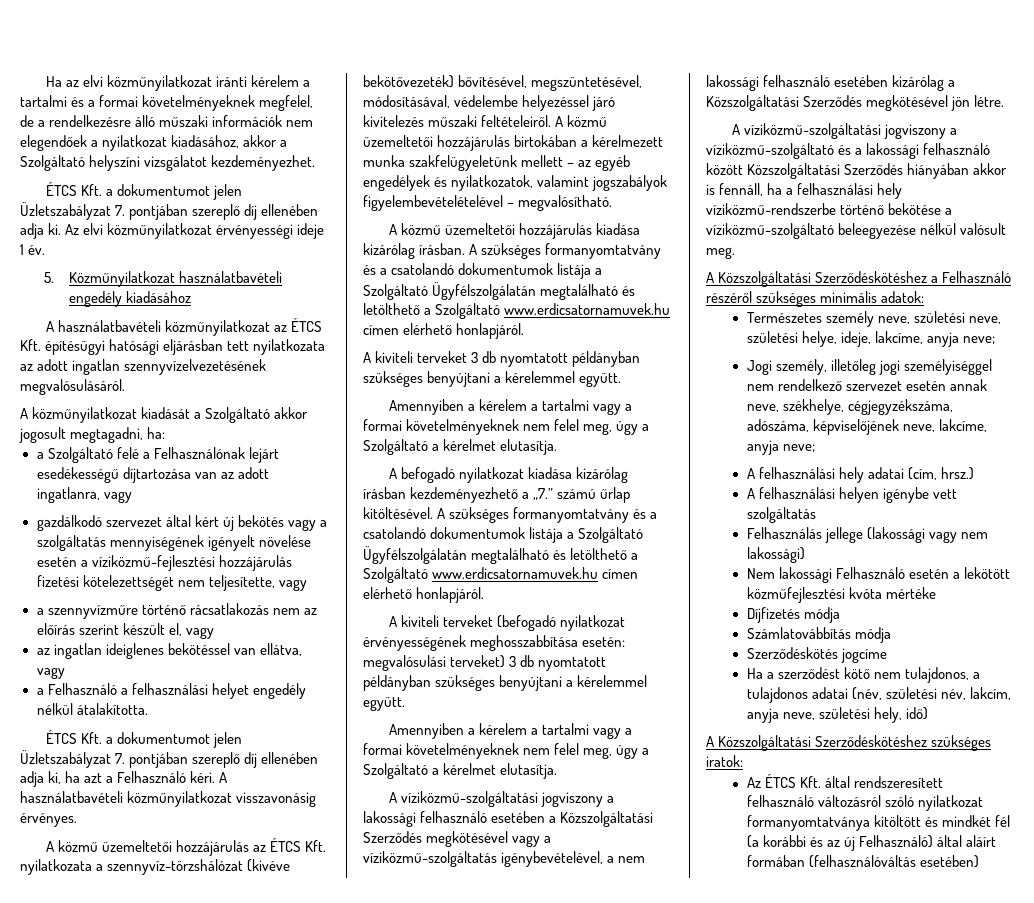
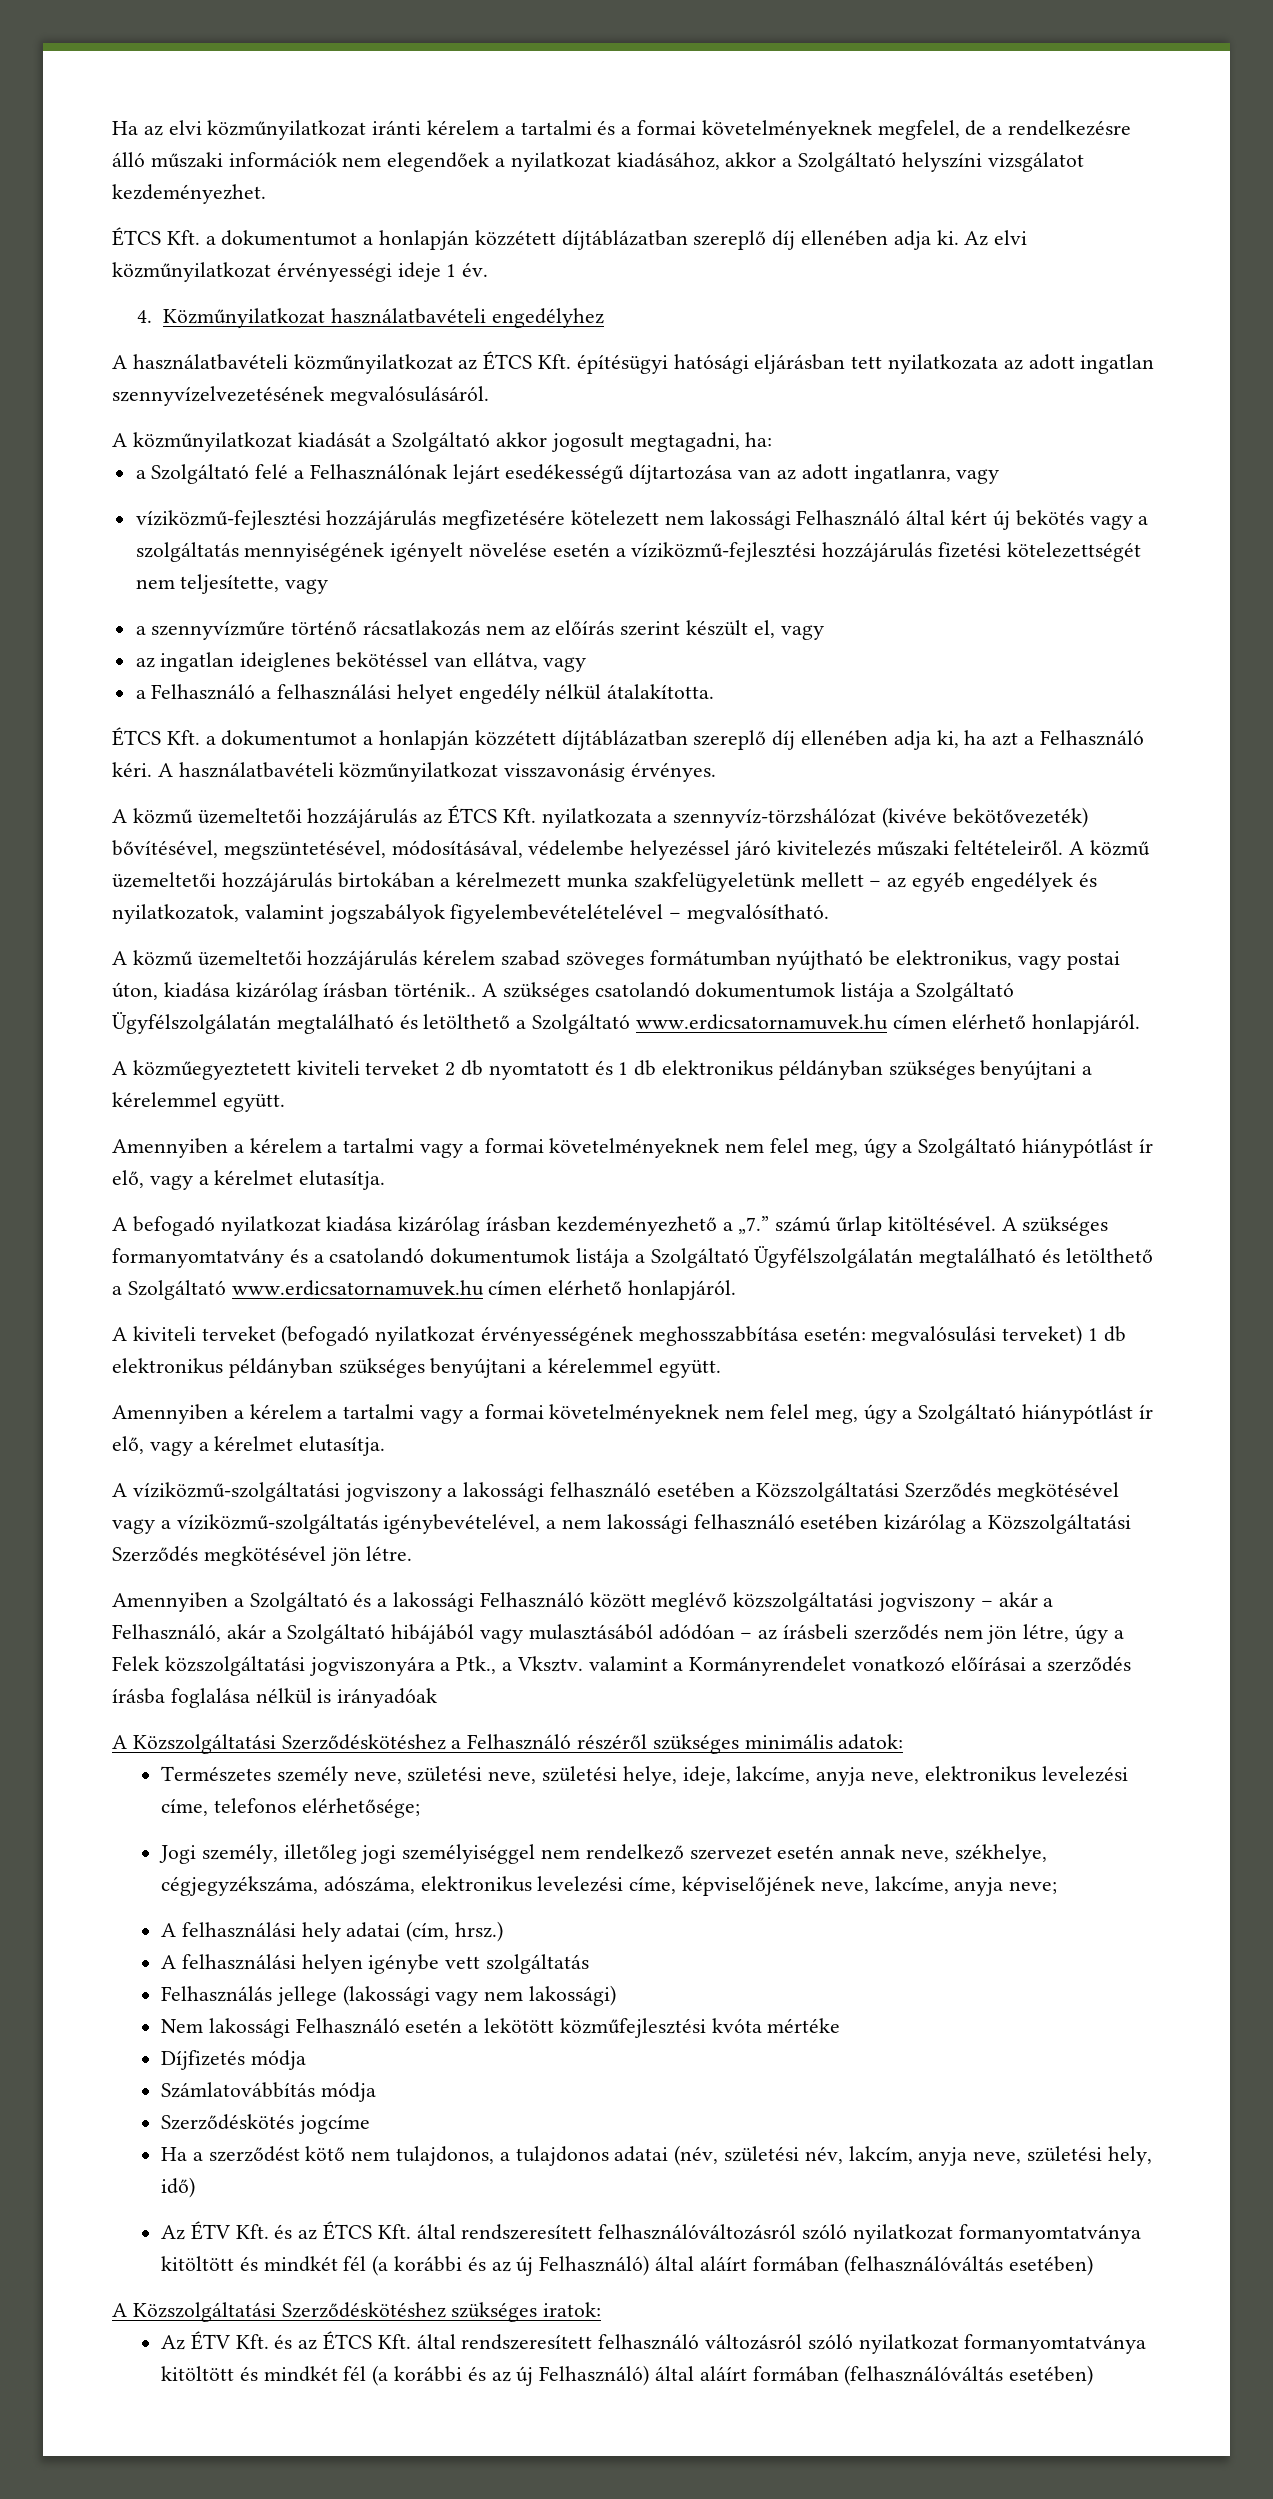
[213,184,243,200] [20,202,189,220] jelen Üzletszabályzat 7. pontjában -> [363,230,688,250] a honlapján közzétett díjtáblázatban
[44,272,55,283] 5. -> [137,310,153,323] 4.
[68,291,191,307] engedély kiadásához -> [491,308,604,328] engedélyhez
[36,515,162,531] gazdálkodó szervezet -> [135,510,901,530] víziközmű-fejlesztési hozzájárulás megfizetésére kötelezett nem lakossági Felhasználó
[213,732,243,748] [20,750,189,768] jelen Üzletszabályzat 7. pontjában -> [363,730,688,750] a honlapján közzétett díjtáblázatban
[596,223,641,235] [363,243,662,259] [363,265,388,275] kiadása kizárólag írásban. A szükséges formanyomtatvány és a -> [423,950,1120,970] [112,982,589,1002] kérelem szabad szöveges formátumban nyújtható be elektronikus, vagy postai úton, kiadása kizárólag írásban történik.. A szükséges
[375,351,569,367] kiviteli terveket 3 db nyomtatott -> [132,1060,774,1080] közműegyeztetett kiviteli terveket 2 db nyomtatott és 1 db elektronikus
(428, 447) none -> [1022,1138,1153,1158] [112,1170,193,1190] hiánypótlást ír elő, vagy
[509,655,607,671] 3 db nyomtatott -> [1088,1326,1126,1342] [112,1358,223,1374] 1 db elektronikus
(428, 771) none -> [1022,1404,1153,1424] [112,1436,193,1456] hiánypótlást ír elő, vagy
[731,123,958,139] [706,143,991,159] [706,163,1008,179] [706,183,903,199] [706,203,953,215] [706,223,1007,239] [706,247,735,259] A víziközmű-szolgáltatási jogviszony a víziközmű-szolgáltató és a lakossági felhasználó között Közszolgáltatási Szerződés hiányában akkor is fennáll, ha a felhasználási hely víziközmű-rendszerbe történő bekötése a víziközmű-szolgáltató beleegyezése nélkül valósult meg. -> [112,1592,1054,1612] [112,1624,1124,1644] [112,1656,1132,1676] [112,1688,438,1708] Amennyiben a Szolgáltató és a lakossági Felhasználó között meglévő közszolgáltatási jogviszony – akár a Felhasználó, akár a Szolgáltató hibájából vagy mulasztásából adódóan – az írásbeli szerződés nem jön létre, úgy a Felek közszolgáltatási jogviszonyára a Ptk., a Vksztv. valamint a Kormányrendelet vonatkozó előírásai a szerződés írásba foglalása nélkül is irányadóak
[963,336,996,344] neve; -> [870,1766,1128,1784] [160,1798,420,1818] neve, elektronikus levelezési címe, telefonos elérhetősége;
(809, 425) none -> [420,1876,677,1894] elektronikus levelezési címe,
(929, 713) none -> [160,2221,1141,2244] [160,2255,1094,2276] // Az ÉTV Kft. és az ÉTCS Kft. által rendszeresített felhasználóváltozásról szóló nyilatkozat formanyomtatványa kitöltött és mindkét fél (a korábbi és az új Felhasználó) által aláírt formában (felhasználóváltás esetében)
(761, 782) none -> [190,2331,318,2350] ÉTV Kft. és az

